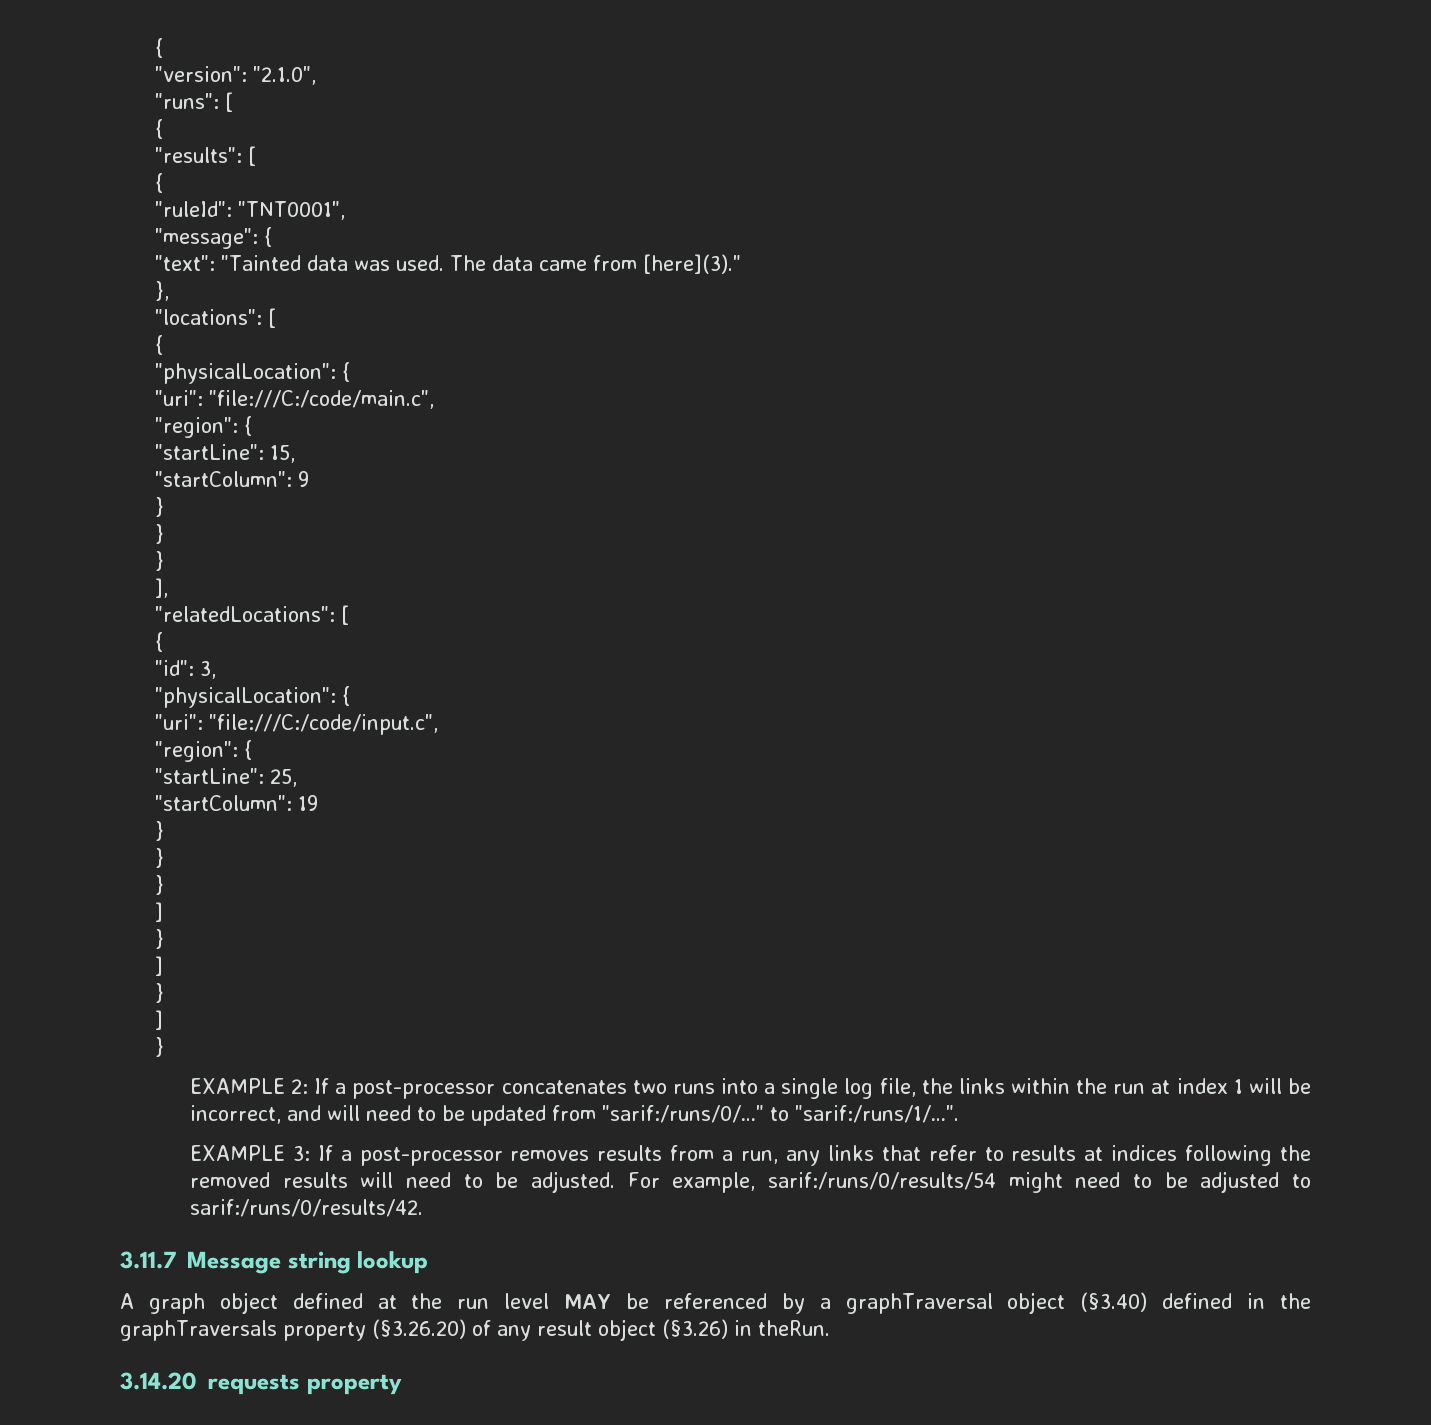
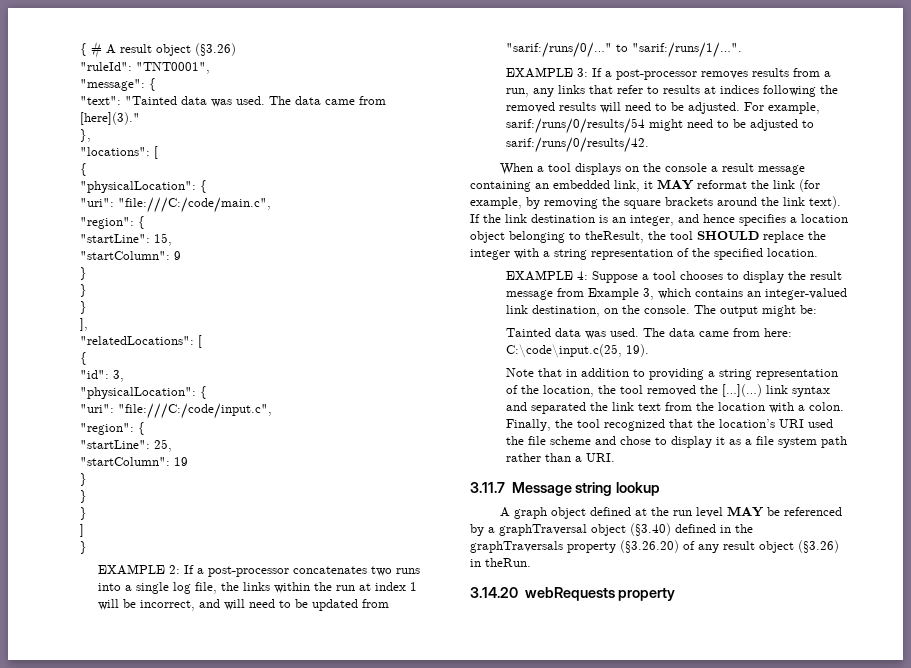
[154,38,163,58] [154,66,316,85] [154,92,233,112] [154,119,163,139] [154,146,256,166] [154,173,163,193] { // "version": "2.1.0", // "runs": [ // { // "results": [ // { -> [79,41,236,58] { # A result object (§3.26)
[154,956,163,976] [154,983,164,1003] [154,1010,163,1030] [154,1037,164,1057] // ] // } // ] // } -> (87, 547) none
(423, 1208) none -> [499,163,805,175] [470,179,820,192] [470,196,841,209] [470,214,848,226] [470,231,826,243] [470,248,818,260] [505,270,842,283] [505,288,847,300] [505,305,817,317] [505,328,792,339] [505,344,649,358] [505,368,838,380] [505,384,830,397] [505,402,844,414] [505,419,833,431] [505,436,847,448] [505,453,615,462] // When a tool displays on the console a result message containing an embedded link, it MAY reformat the link (for example, by removing the square brackets around the link text). If the link destination is an integer, and hence specifies a location object belonging to theResult, the tool SHOULD replace the integer with a string representation of the specified location. // EXAMPLE 4: Suppose a tool chooses to display the result message from Example 3, which contains an integer-valued link destination, on the console. The output might be: // Tainted data was used. The data came from here: C:\code\input.c(25, 19). // Note that in addition to providing a string representation of the location, the tool removed the […](…) link syntax and separated the link text from the location with a colon. Finally, the tool recognized that the location’s URI used the file scheme and chose to display it as a file system path rather than a URI.
[208,1374,300,1395] requests -> [524,587,615,601] webRequests

